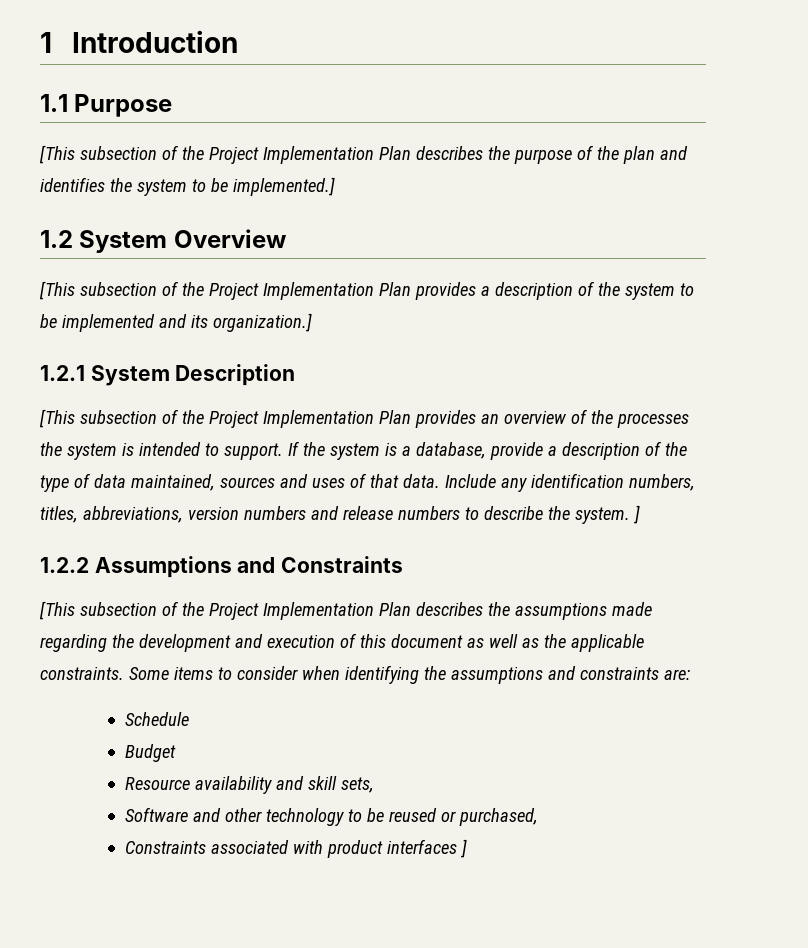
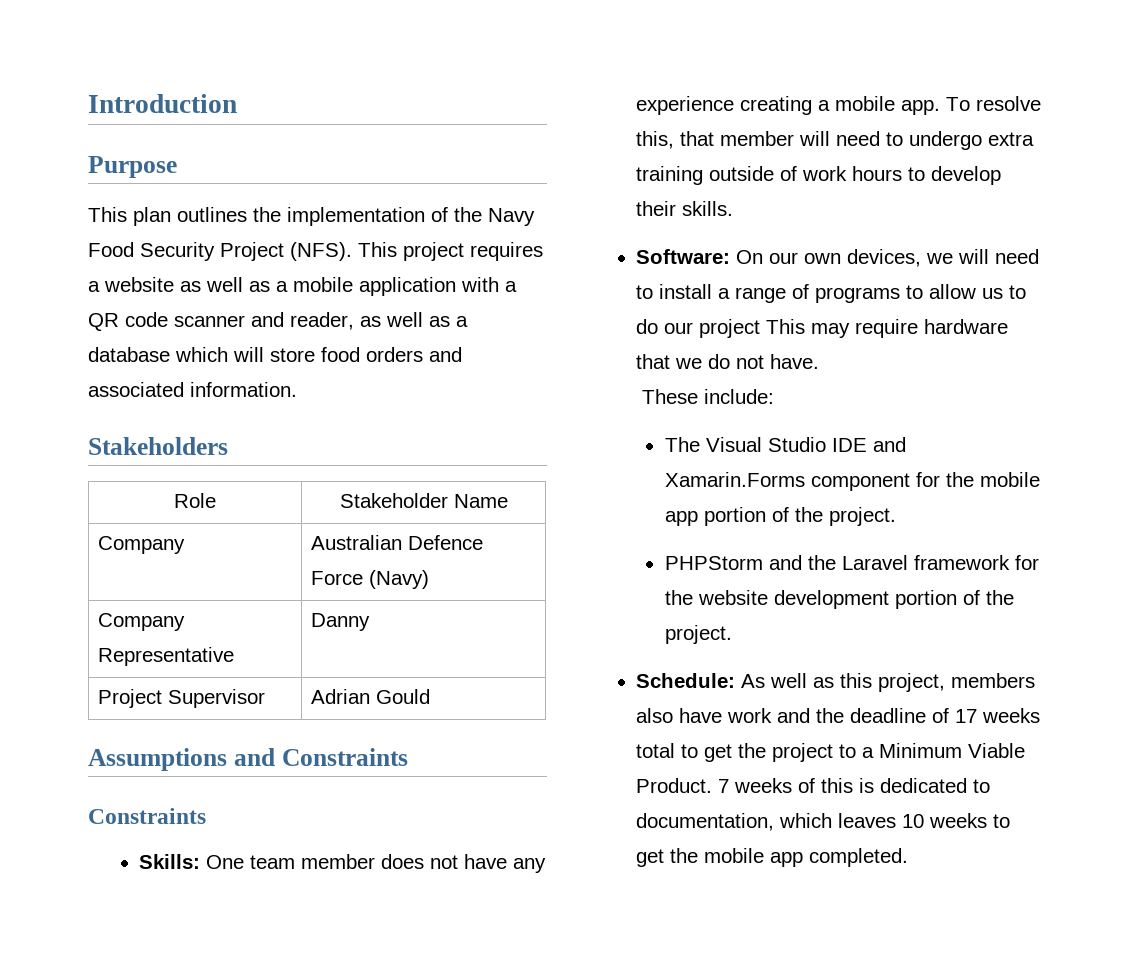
[40,32,52,53] 1 -> (88, 103) none
[40,94,68,112] 1.1 -> (237, 103) none
[39,145,688,164] [40,177,335,196] [40,229,287,253] [39,281,694,300] [40,313,312,332] [40,364,296,386] [39,409,689,428] [40,441,687,460] [40,473,695,492] [40,505,640,524] [40,556,404,578] [39,601,652,620] [40,633,644,652] [40,665,690,684] [124,712,189,726] [124,744,176,762] [124,776,374,794] [124,807,538,826] [124,839,467,858] [This subsection of the Project Implementation Plan describes the purpose of the plan and identifies the system to be implemented.] // 1.2 System Overview // [This subsection of the Project Implementation Plan provides a description of the system to be implemented and its organization.] // 1.2.1 System Description // [This subsection of the Project Implementation Plan provides an overview of the processes the system is intended to support. If the system is a database, provide a description of the type of data maintained, sources and uses of that data. Include any identification numbers, titles, abbreviations, version numbers and release numbers to describe the system. ] // 1.2.2 Assumptions and Constraints // [This subsection of the Project Implementation Plan describes the assumptions made regarding the development and execution of this document as well as the applicable constraints. Some items to consider when identifying the assumptions and constraints are: // Schedule // Budget // Resource availability and skill sets, // Software and other technology to be reused or purchased, // Constraints associated with product interfaces ] -> [88,207,535,226] [88,242,543,261] [88,277,517,296] [88,312,468,331] [88,347,462,362] [88,382,297,397] [88,437,228,455] [174,493,216,508] [339,493,508,508] [98,536,186,554] [311,535,484,550] [311,570,430,589] [98,613,186,631] [98,647,235,666] [311,613,371,631] [98,689,266,708] [311,689,431,704] [88,748,408,771] [88,808,206,824] [139,854,547,873] [636,96,1042,115] [636,131,1035,150] [636,166,1002,185] [636,201,734,216] [636,249,1040,267] [636,284,1027,303] [636,319,1009,338] [636,354,820,369] [642,389,775,404] [664,437,906,452] [664,472,1040,491] [664,507,896,526] [664,555,1039,570] [664,590,1014,609] [664,625,732,644] [636,673,1036,692] [636,708,1041,723] [636,743,1026,762] [636,778,991,793] [636,813,1011,831] [636,848,909,867] This plan outlines the implementation of the Navy Food Security Project (NFS). This project requires a website as well as a mobile application with a QR code scanner and reader, as well as a database which will store food orders and associated information. // Stakeholders // Role | Stakeholder Name // Company | Australian Defence Force (Navy) // Company Representative | Danny // Project Supervisor | Adrian Gould // Assumptions and Constraints // Constraints // Skills: One team member does not have any experience creating a mobile app. To resolve this, that member will need to undergo extra training outside of work hours to develop their skills. // Software: On our own devices, we will need to install a range of programs to allow us to do our project This may require hardware that we do not have. // These include: // The Visual Studio IDE and Xamarin.Forms component for the mobile app portion of the project. // PHPStorm and the Laravel framework for the website development portion of the project. // Schedule: As well as this project, members also have work and the deadline of 17 weeks total to get the project to a Minimum Viable Product. 7 weeks of this is dedicated to documentation, which leaves 10 weeks to get the mobile app completed.

